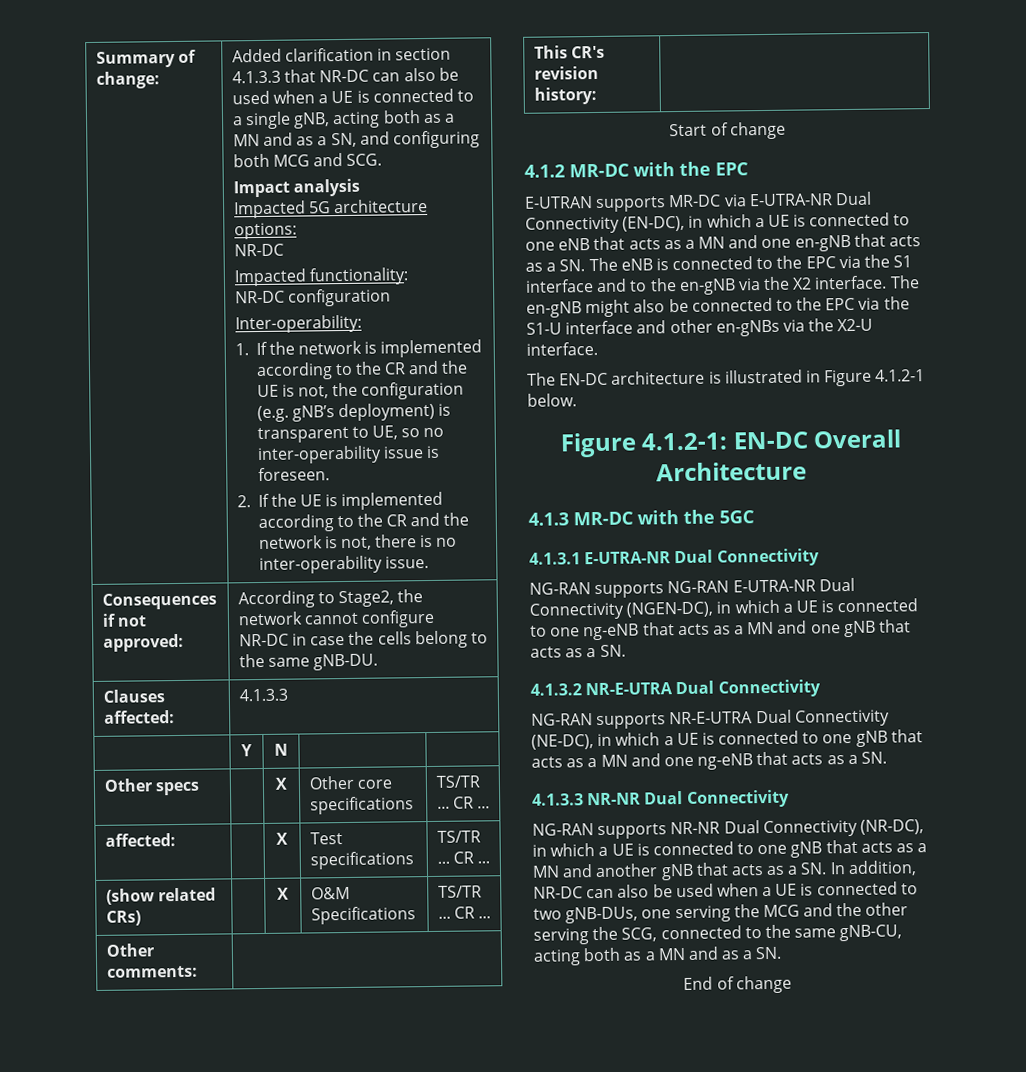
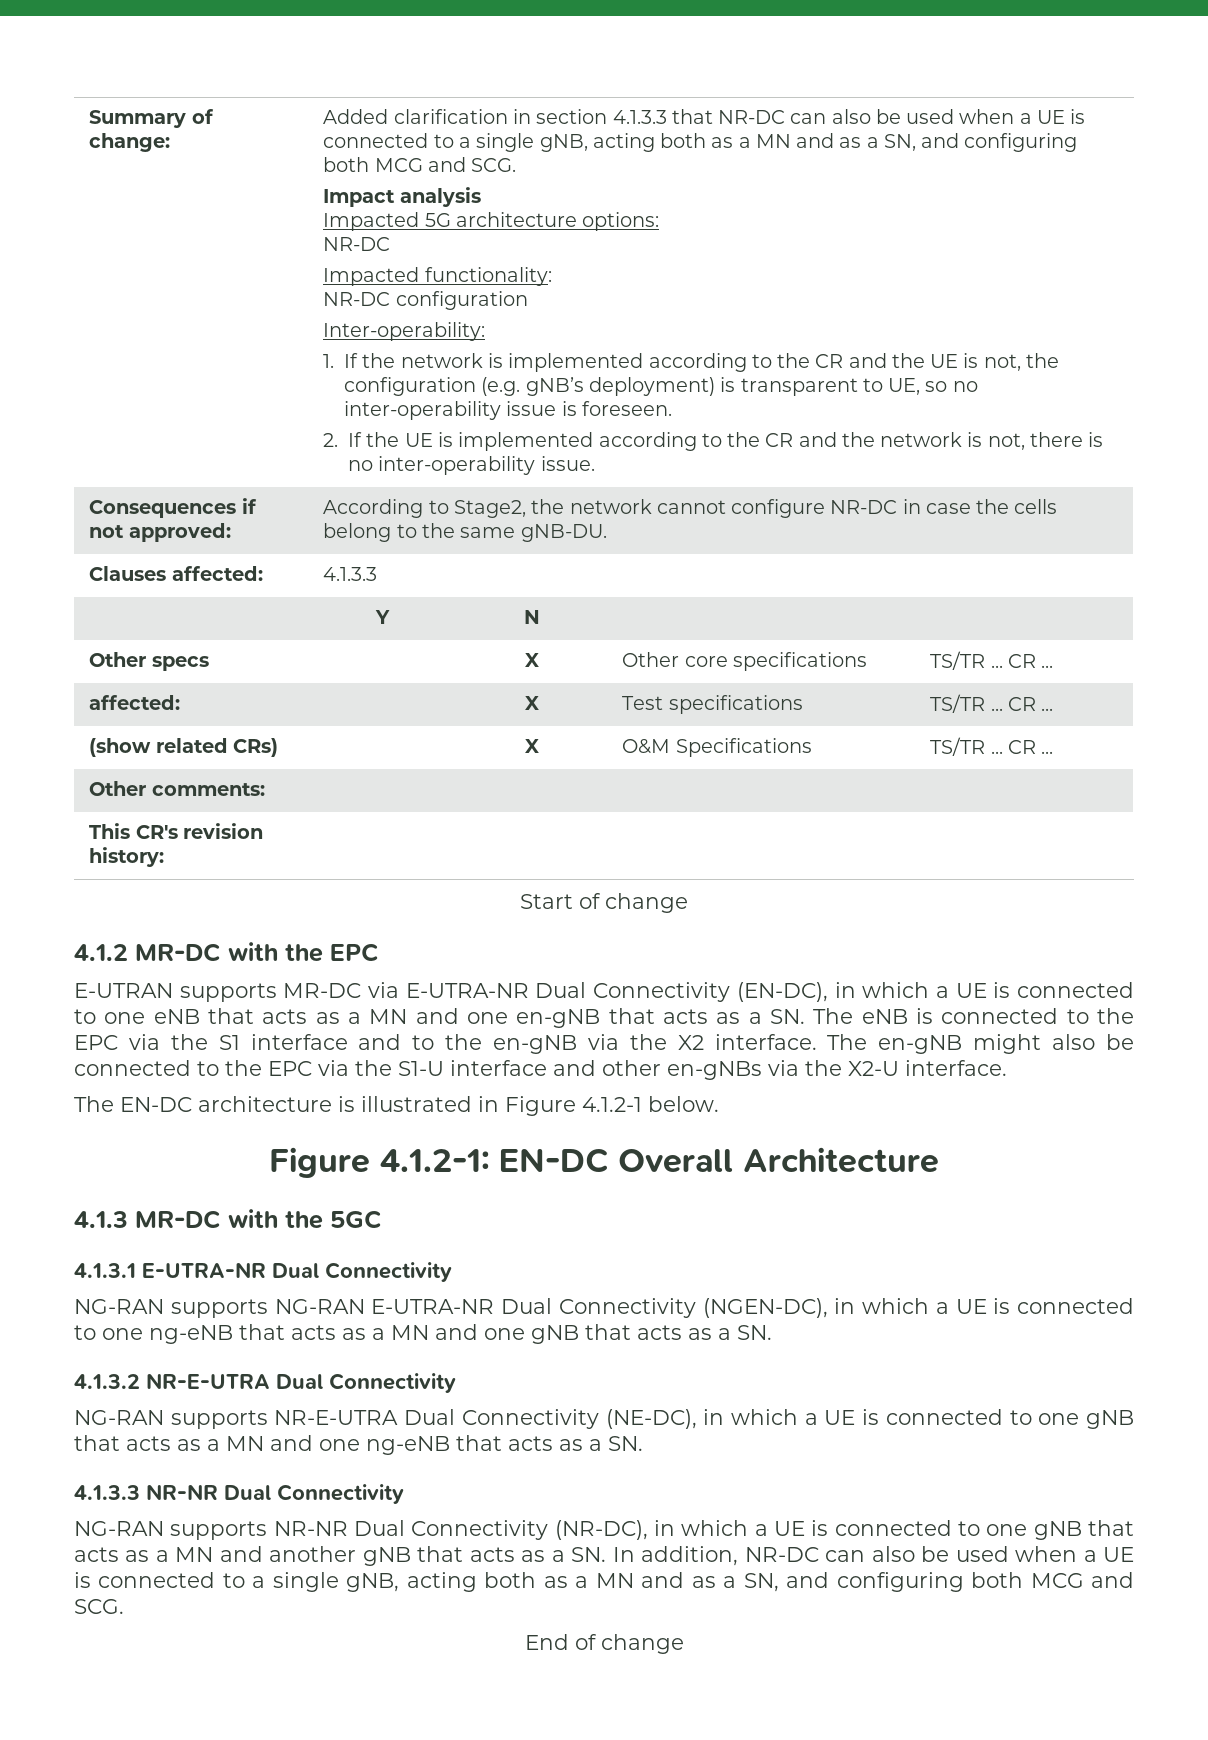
[533,902,909,924] [533,924,903,945] [533,946,783,966] two gNB-DUs, one serving the MCG and the other serving the SCG, connected to the same gNB-CU, acting both as a MN and as a SN. -> [252,1572,1135,1592] [74,1599,124,1614] a single gNB, acting both as a MN and as a SN, and configuring both MCG and SCG.

